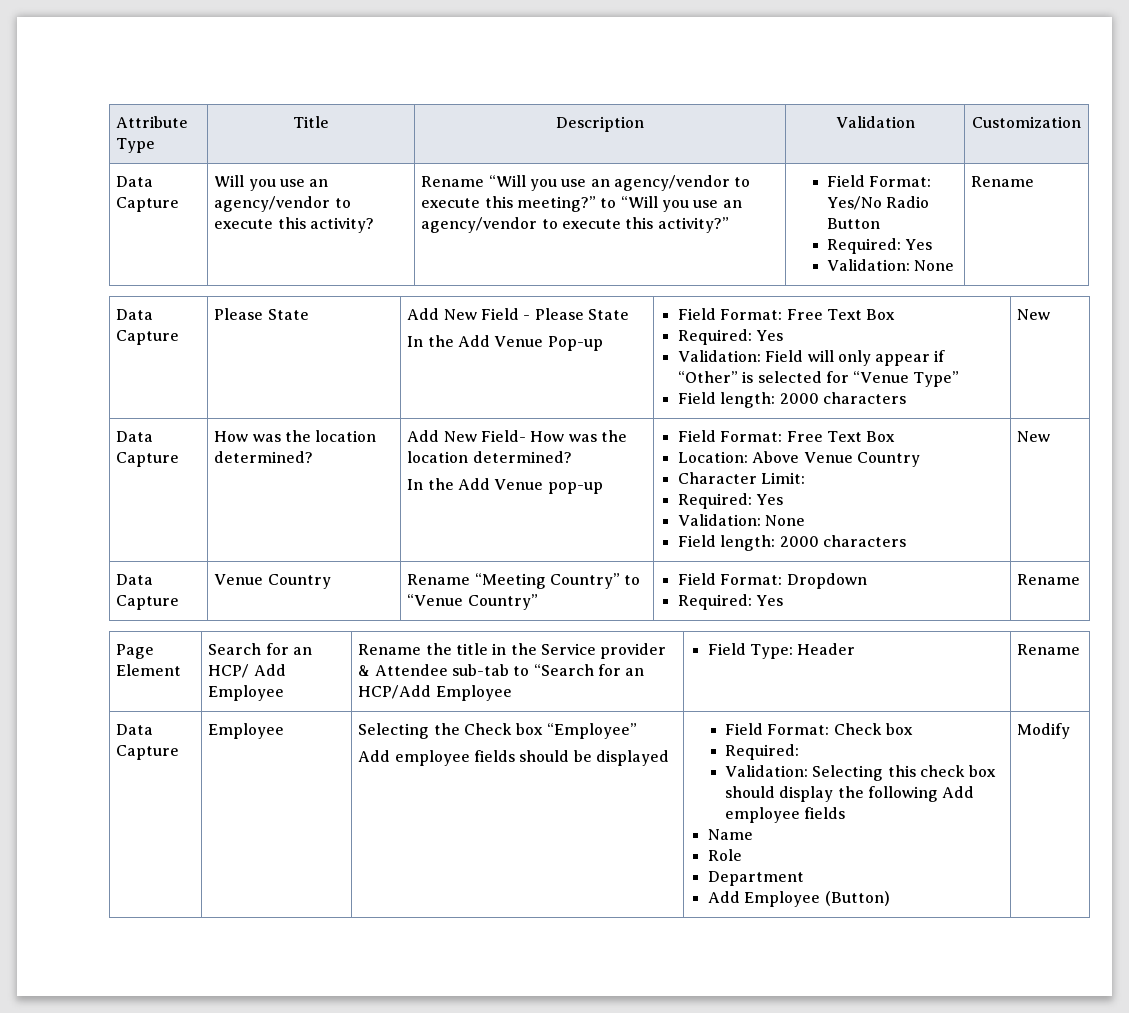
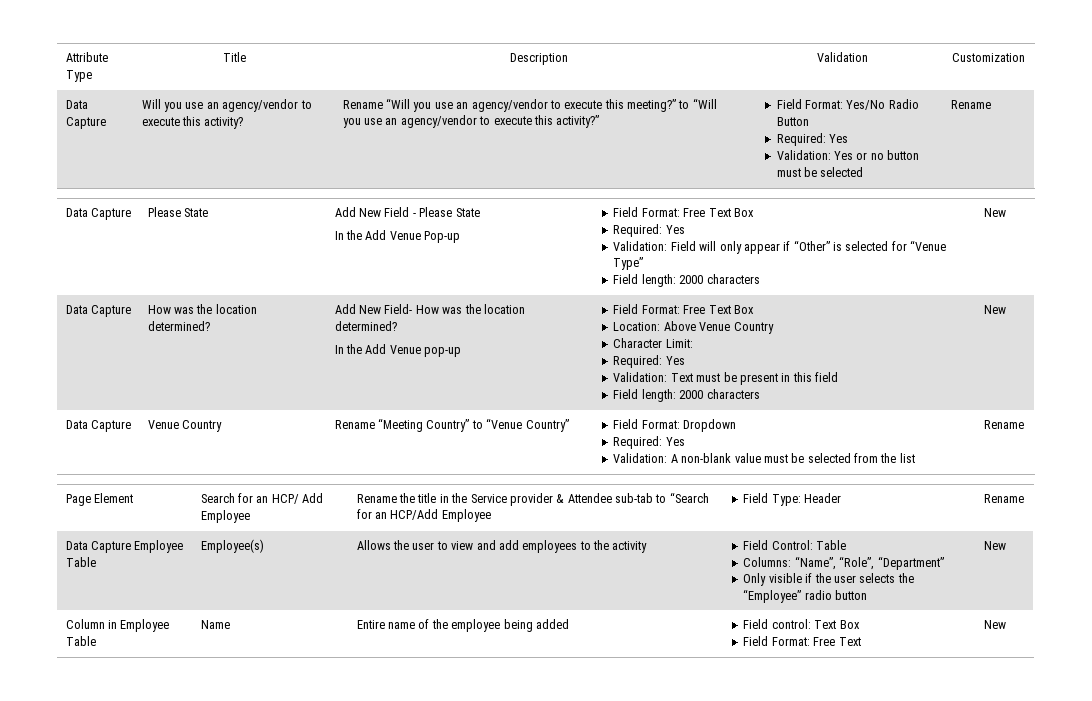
[827,259,955,271] Validation: None -> [776,150,920,160] [776,167,864,177] Validation: Yes or no button must be selected
[677,514,806,526] Validation: None -> [613,372,839,385] Validation: Text must be present in this field
(784, 600) none -> [613,453,915,463] // Validation: A non-blank value must be selected from the list
[208,723,285,739] [358,723,637,739] [358,750,669,766] [725,723,913,735] [725,744,800,760] [725,765,997,781] [725,786,975,802] [725,807,846,823] [707,829,753,840] [707,849,742,861] [707,871,804,886] [707,891,890,907] [1017,723,1071,739] | Employee | Selecting the Check box “Employee” // Add employee fields should be displayed | Field Format: Check box // Required: // Validation: Selecting this check box should display the following Add employee fields // Name // Role // Department // Add Employee (Button) | Modify -> [134,540,184,553] [65,557,96,567] [200,539,264,553] [356,540,648,553] [743,540,847,550] [743,556,944,570] [743,573,914,586] [743,589,868,603] [983,541,1006,550] [65,619,170,632] [65,636,96,646] [200,620,230,629] [356,619,569,632] [743,619,860,629] [743,636,861,646] [983,620,1006,629] Employee Table | Employee(s) | Allows the user to view and add employees to the activity | Field Control: Table // Columns: “Name”, “Role”, “Department” // Only visible if the user selects the “Employee” radio button | New // Column in Employee Table | Name | Entire name of the employee being added | Field control: Text Box // Field Format: Free Text | New

